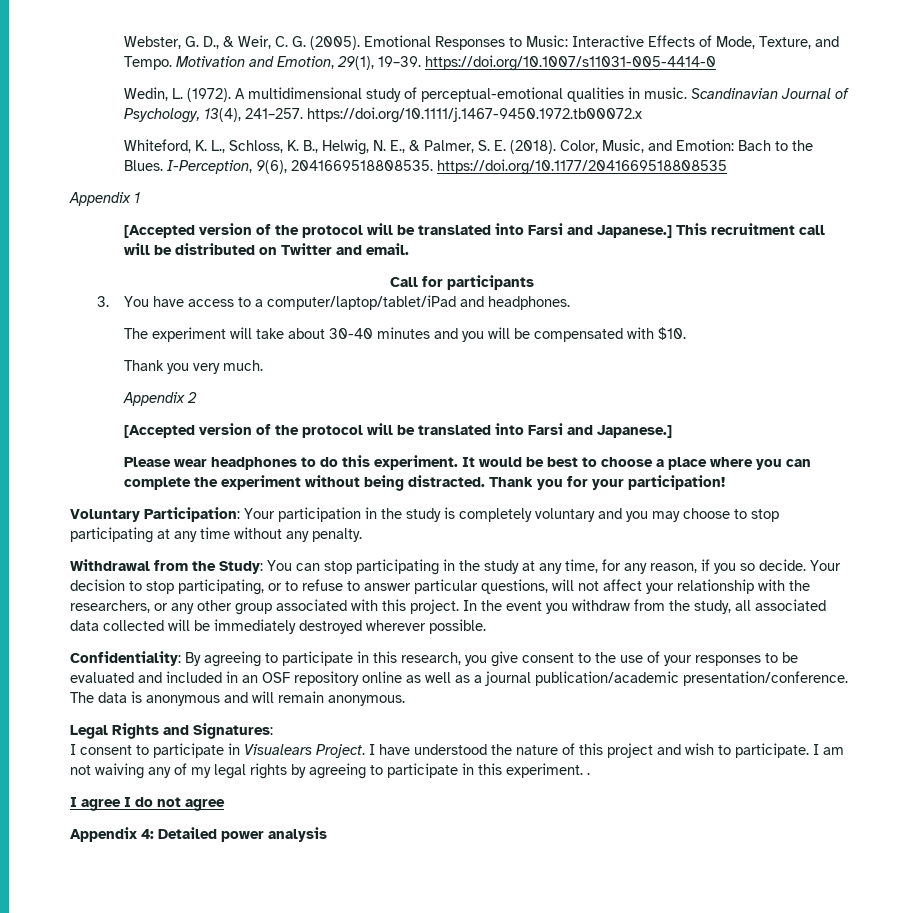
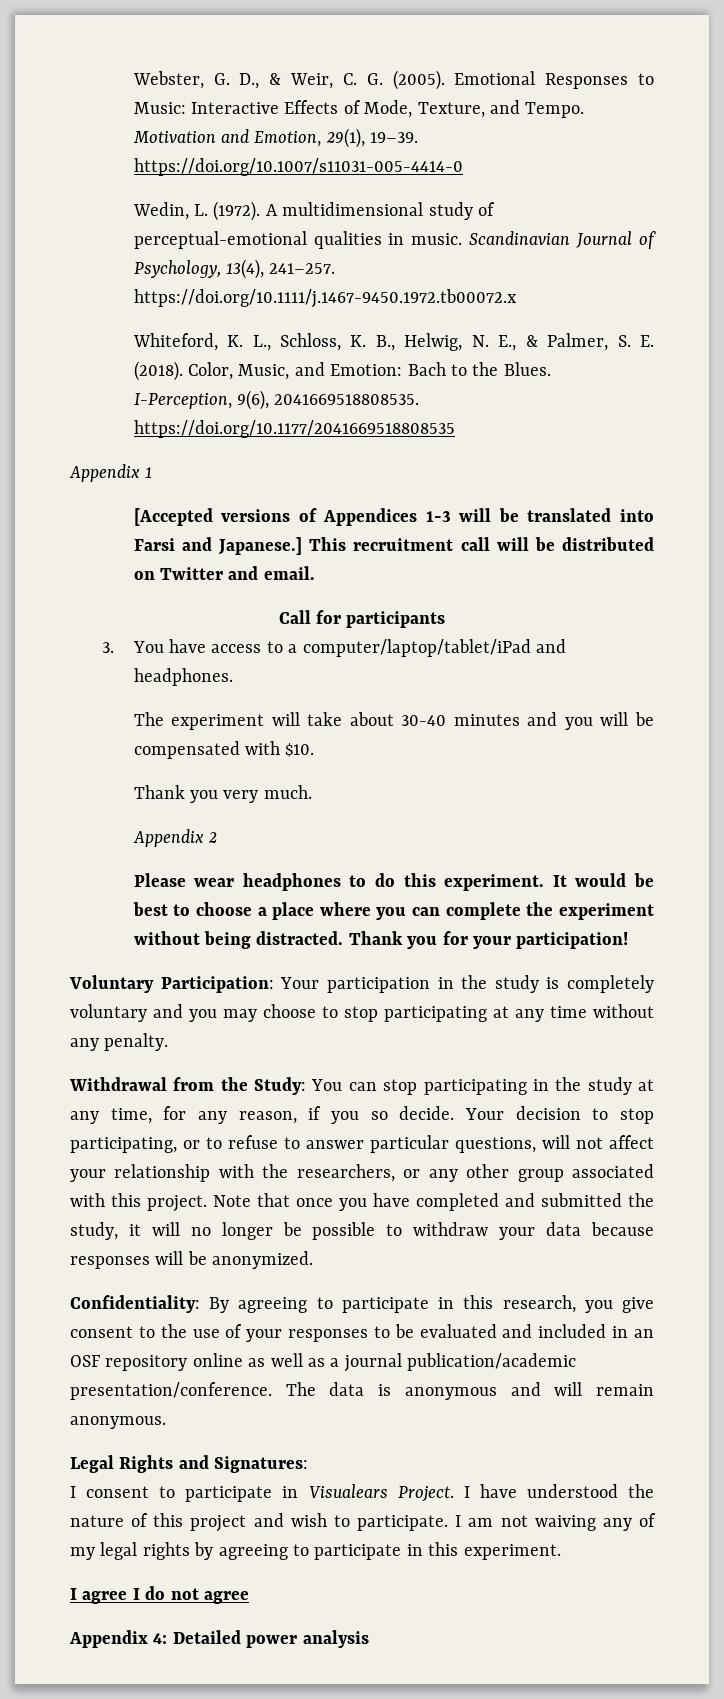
[199,223,364,238] version of the protocol -> [221,508,451,526] versions of Appendices 1-3
[124,423,673,438] // [Accepted version of the protocol will be translated into Farsi and Japanese.] -> (218, 837) none
[463,599,826,614] [70,619,486,634] In the event you withdraw from the study, all associated data collected will be immediately destroyed wherever possible. -> [213,1193,654,1211] [70,1222,655,1240] [70,1251,314,1269] Note that once you have completed and submitted the study, it will no longer be possible to withdraw your data because responses will be anonymized.
[587,772,590,775] . -> (561, 1552) none

